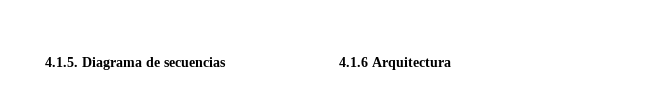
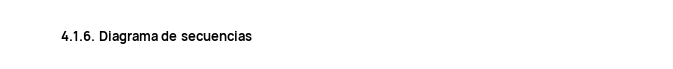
[45,57,78,67] 4.1.5. -> [61,31,95,41] 4.1.6.
[339,57,451,70] // 4.1.6 Arquitectura -> (252, 36) none

